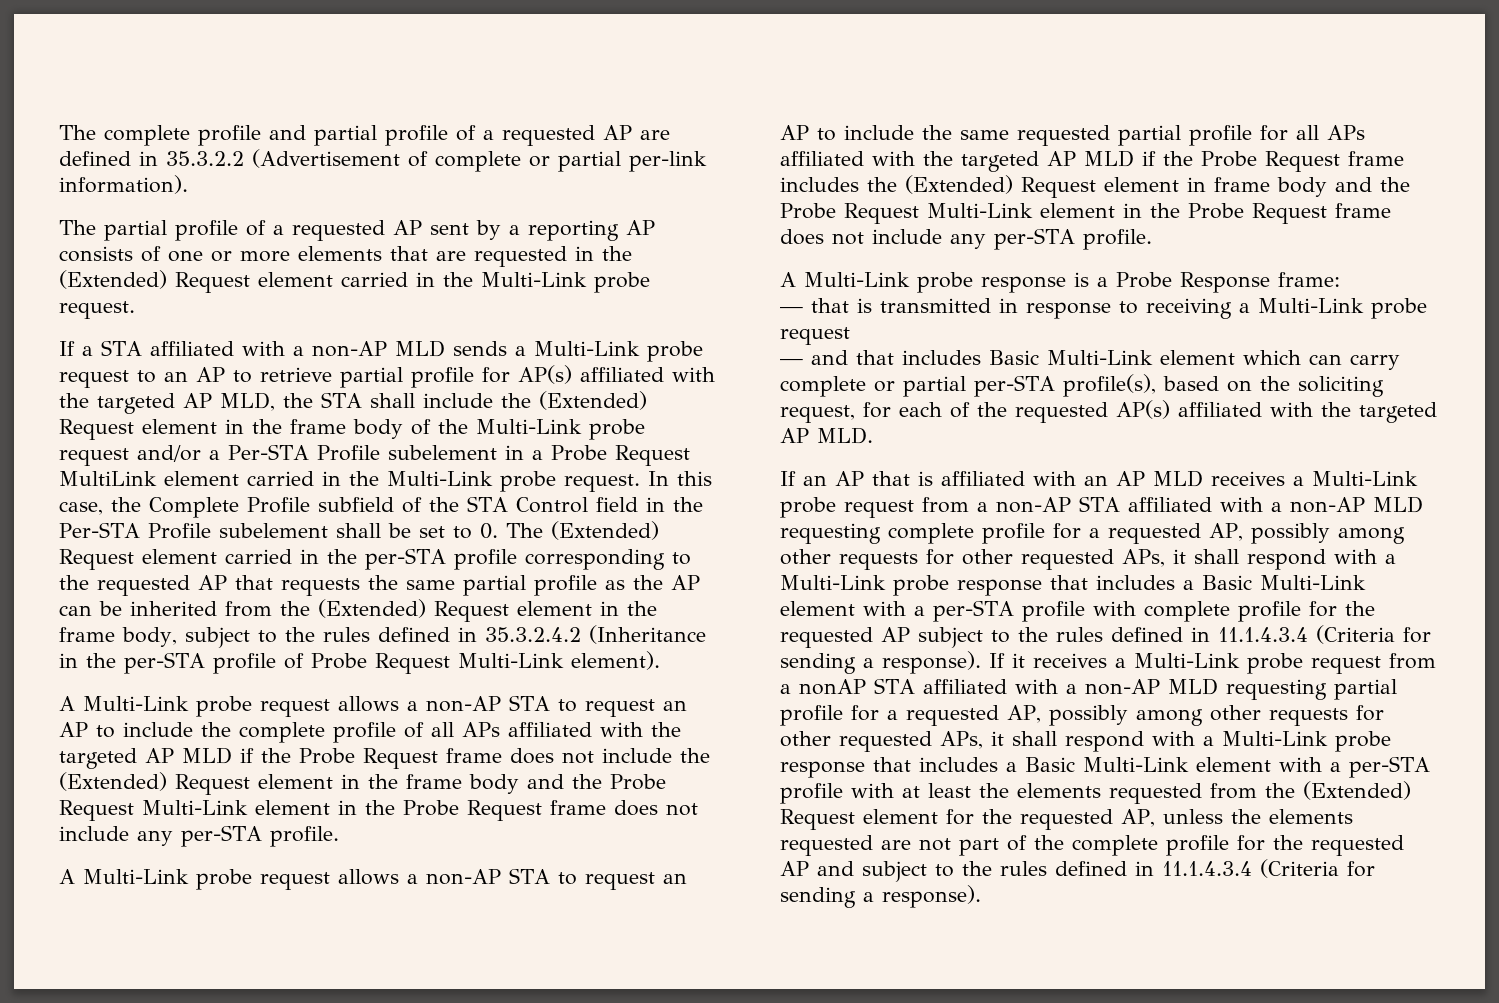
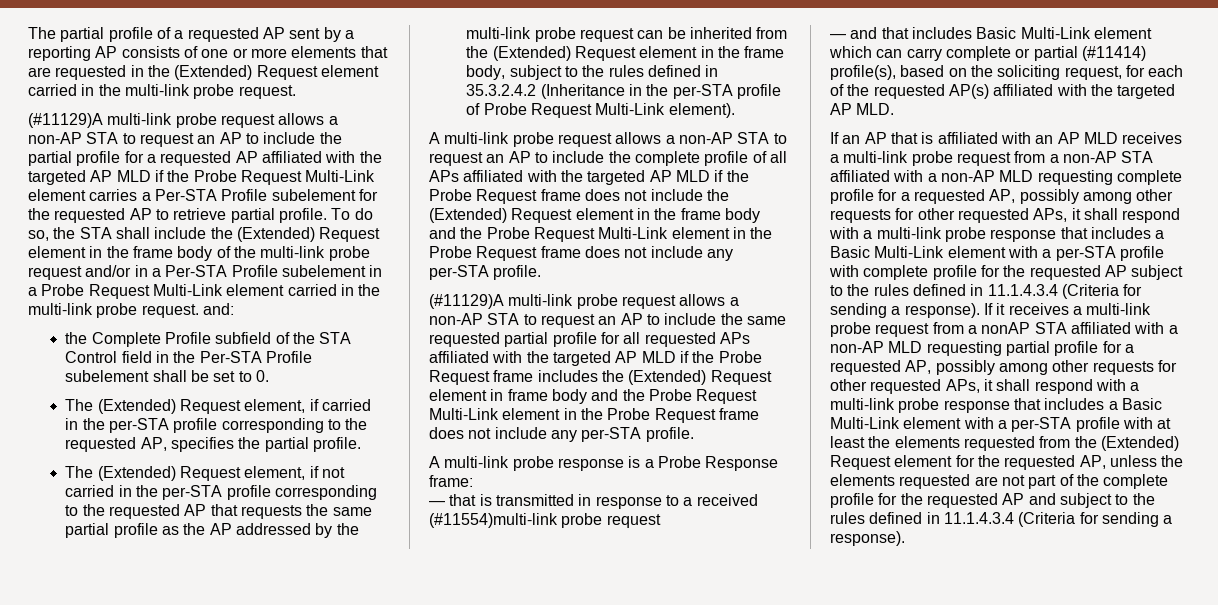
[59,125,670,146] [59,149,707,172] [59,175,188,194] [59,220,96,235] The complete profile and partial profile of a requested AP are defined in 35.3.2.2 (Advertisement of complete or partial per-link information). // The -> [28,27,56,39] The
[481,272,587,287] Multi-Link -> [124,84,190,96] multi-link
[59,340,703,362] [59,365,715,388] [59,392,275,414] If a STA affiliated with a non-AP MLD sends a Multi-Link probe request to an AP to retrieve partial profile for AP(s) affiliated with the targeted AP MLD, -> [28,113,338,128] [28,132,342,147] [28,151,382,166] [28,170,376,185] [28,189,378,201] [28,208,373,223] [28,230,49,241] (#11129)A multi-link probe request allows a non-AP STA to request an AP to include the partial profile for a requested AP affiliated with the targeted AP MLD if the Probe Request Multi-Link element carries a Per-STA Profile subelement for the requested AP to retrieve partial profile. To do so,
[476,419,582,434] Multi-Link -> [260,246,326,258] multi-link
(201, 453) none -> [134,265,148,277] in
[59,471,712,492] [59,501,103,515] MultiLink element carried in the Multi-Link probe request. In this case, -> [152,284,381,296] [28,303,234,318] Multi-Link element carried in the multi-link probe request. and: //
[505,521,659,540] [59,549,217,570] The (Extended) Request element -> [65,399,371,414] [65,418,368,433] [65,437,361,452] [65,466,345,481] // The (Extended) Request element, if carried in the per-STA profile corresponding to the requested AP, specifies the partial profile. // The (Extended) Request element, if not
(700, 582) none -> [235,523,359,538] [466,27,634,42] addressed by the multi-link probe request
[83,696,189,711] Multi-Link -> [444,132,510,144] multi-link
[59,869,189,884] A Multi-Link -> [429,294,574,309] (#11129)A multi-link
(1319, 132) none -> [644,332,716,347] requested
[804,272,910,287] Multi-Link -> [444,456,510,468] multi-link
[1146,298,1364,319] receiving a Multi-Link -> [683,494,758,506] [429,513,558,528] a received (#11554)multi-link
[974,375,1055,397] per-STA -> [1081,46,1146,61] (#11414)
[1312,471,1418,486] Multi-Link -> [843,151,909,163] multi-link
[780,575,886,590] Multi-Link -> [876,227,942,239] multi-link
[1134,653,1240,668] Multi-Link -> [1086,303,1152,315] multi-link
[1222,731,1328,746] Multi-Link -> [830,398,895,410] multi-link

